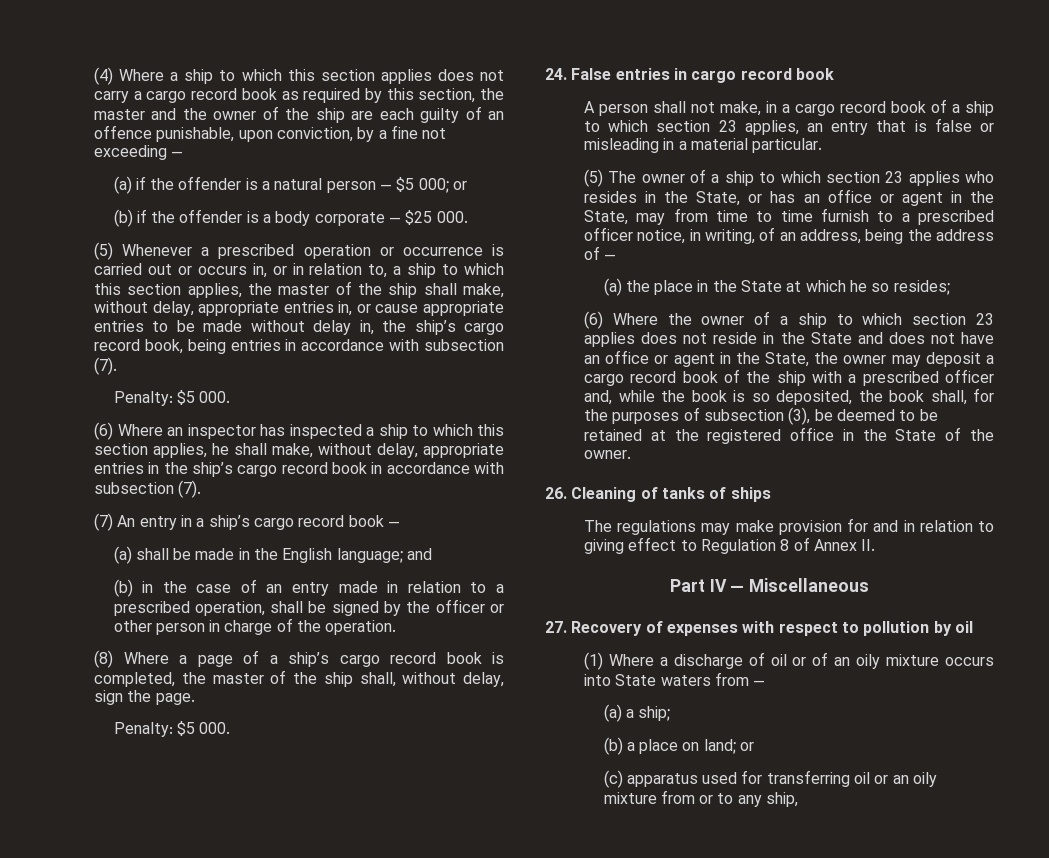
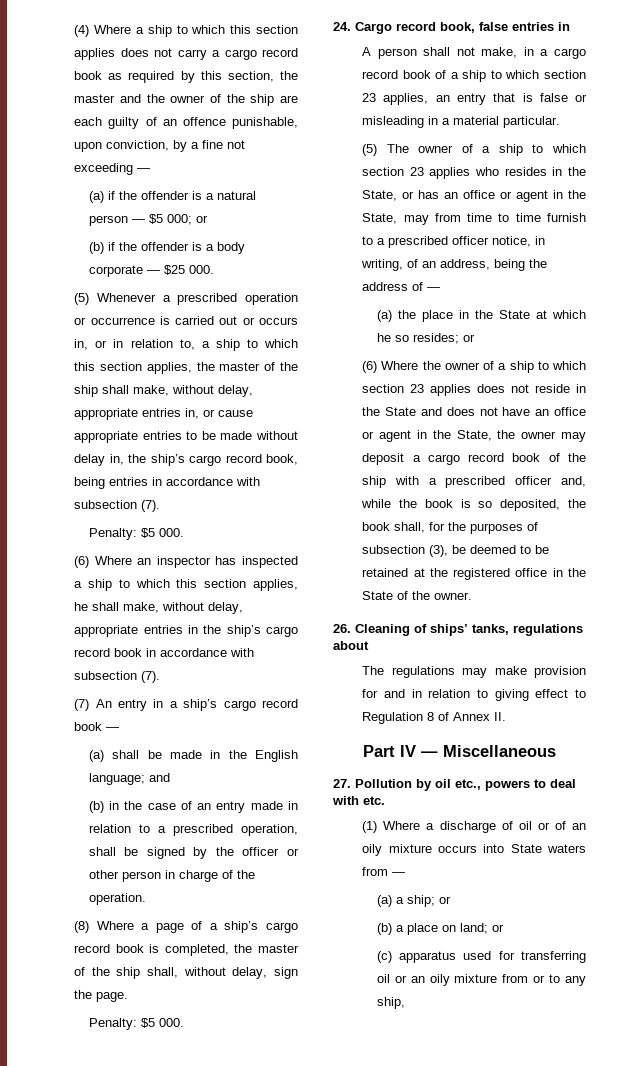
[571,68,834,83] False entries in cargo record book -> [355,22,570,34] Cargo record book, false entries in
(950, 287) none -> [462,334,475,342] or
[661,487,771,502] tanks of ships -> [430,624,583,636] [333,641,369,650] ships’ tanks, regulations about
[571,621,973,636] Recovery of expenses with respect to pollution by oil -> [355,779,576,791] [332,796,385,805] Pollution by oil etc., powers to deal with etc.
(671, 713) none -> [438,896,451,904] or

